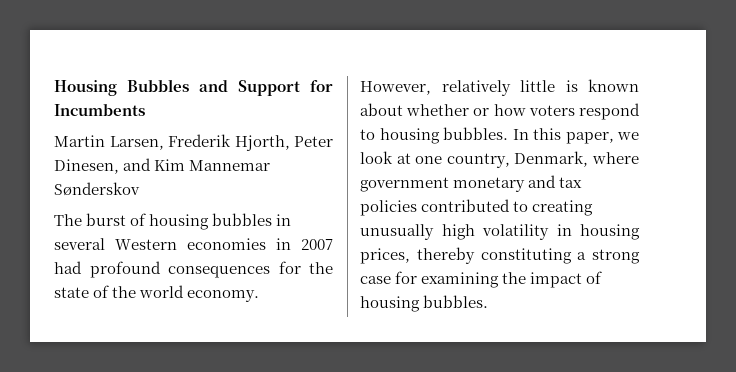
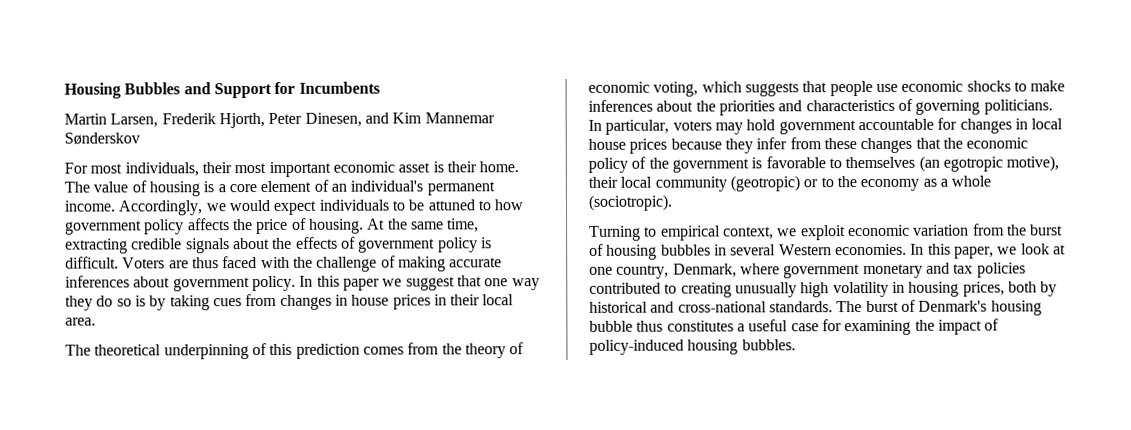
[54,214,82,226] The -> [64,161,520,177] [64,179,495,197] [64,199,524,216] [65,217,480,235] [65,236,492,254] [65,255,503,272] [65,275,540,292] [65,293,515,311] [65,317,96,326] [65,342,525,360] [588,80,1066,97] [588,98,1053,116] [588,117,1064,135] [588,137,1029,154] [588,155,1060,173] [588,175,992,192] [588,194,672,211] [589,223,1027,241] For most individuals, their most important economic asset is their home. The value of housing is a core element of an individual's permanent income. Accordingly, we would expect individuals to be attuned to how government policy affects the price of housing. At the same time, extracting credible signals about the effects of government policy is difficult. Voters are thus faced with the challenge of making accurate inferences about government policy. In this paper we suggest that one way they do so is by taking cues from changes in house prices in their local area. // The theoretical underpinning of this prediction comes from the theory of economic voting, which suggests that people use economic shocks to make inferences about the priorities and characteristics of governing politicians. In particular, voters may hold government accountable for changes in local house prices because they infer from these changes that the economic policy of the government is favorable to themselves (an egotropic motive), their local community (geotropic) or to the economy as a whole (sociotropic). // Turning to empirical context, we exploit economic variation from the
[187,238,333,250] [54,261,333,278] [54,285,260,302] [360,79,639,96] [360,103,640,120] [360,127,508,144] economies in 2007 had profound consequences for the state of the world economy. However, relatively little is known about whether or how voters respond to housing bubbles. -> [834,243,907,256] economies.
[416,247,640,264] thereby constituting a strong -> [1007,281,1058,297] [589,299,1042,316] [589,319,789,332] both by historical and cross-national standards. The burst of Denmark's housing bubble thus constitutes a useful
(603, 277) none -> [589,339,684,355] policy-induced

